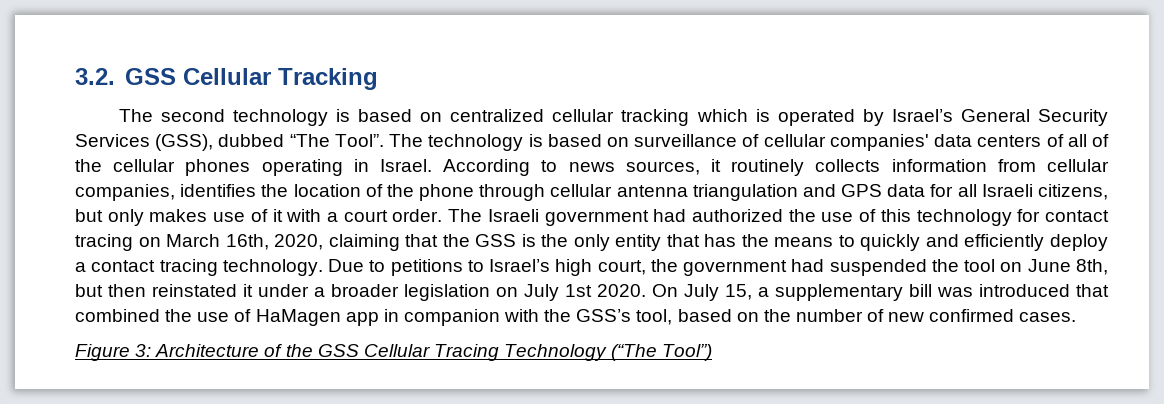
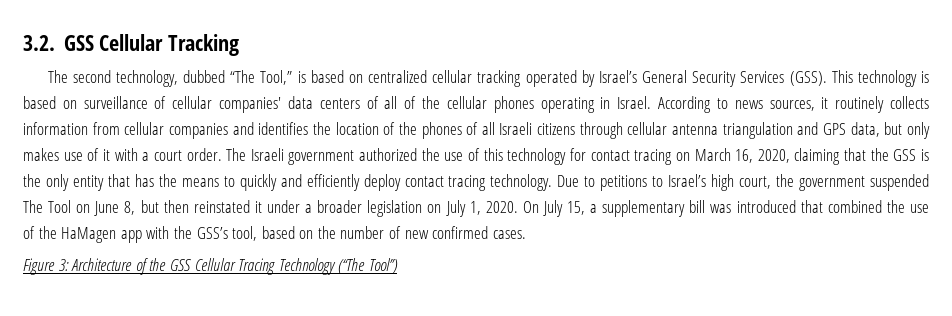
[232,109,328,126] technology -> [115,70,293,87] technology, dubbed “The Tool,”
[696,109,770,122] which is -> (522, 78) none
[155,134,424,151] (GSS), dubbed “The Tool”. The -> [789,70,853,86] (GSS). This
[75,184,175,201] companies, -> [168,122,254,139] companies and
[419,184,475,201] phone -> [421,122,576,139] phones of all Israeli citizens
[887,184,1108,200] data for all Israeli citizens, -> [850,122,880,137] data,
[653,209,687,222] had -> (355, 157) none
[225,234,269,250] 16th, -> [735,149,754,163] 16,
[75,262,86,272] a -> (401, 182) none
[791,259,996,276] had suspended the tool -> [870,174,930,191] [23,200,72,213] suspended The Tool
[1076,259,1109,275] 8th, -> [124,201,136,215] 8,
[565,284,592,297] 1st -> [469,201,481,215] 1,
(252, 315) none -> [38,226,57,239] the
[383,309,500,326] in companion -> (142, 236) none

